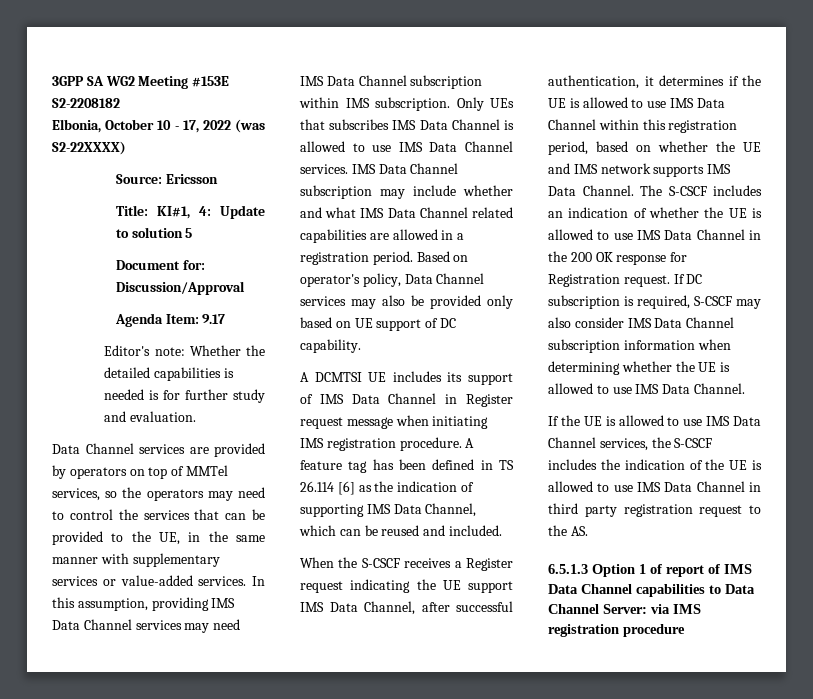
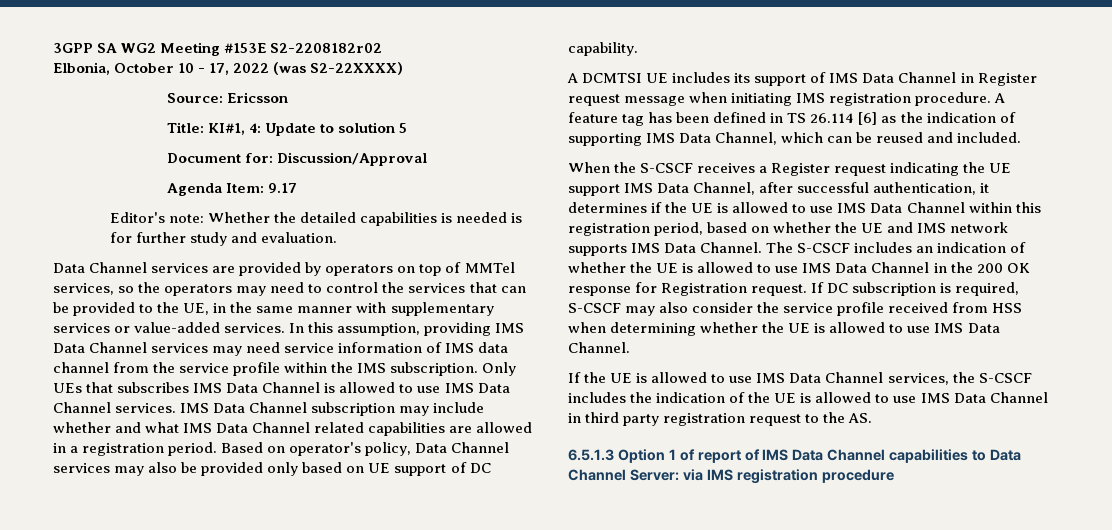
[52,98,120,108] S2-2208182 -> [270,43,383,53] S2-2208182r02
[300,75,483,89] [299,97,339,108] IMS Data Channel subscription within -> [284,342,509,353] [53,362,354,376] service information of IMS data channel from the service profile within the
[627,317,735,328] [548,339,695,353] IMS Data Channel subscription information -> [757,302,1023,316] the service profile received from HSS

